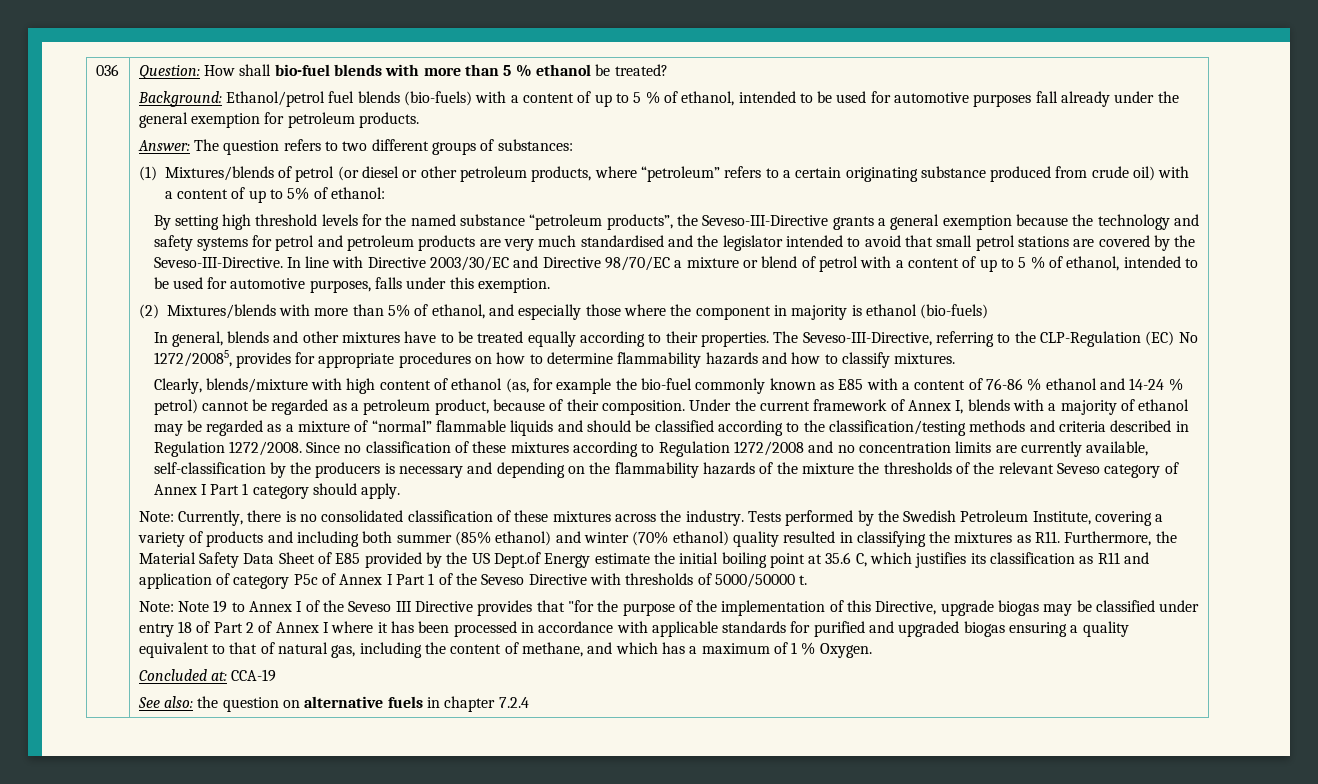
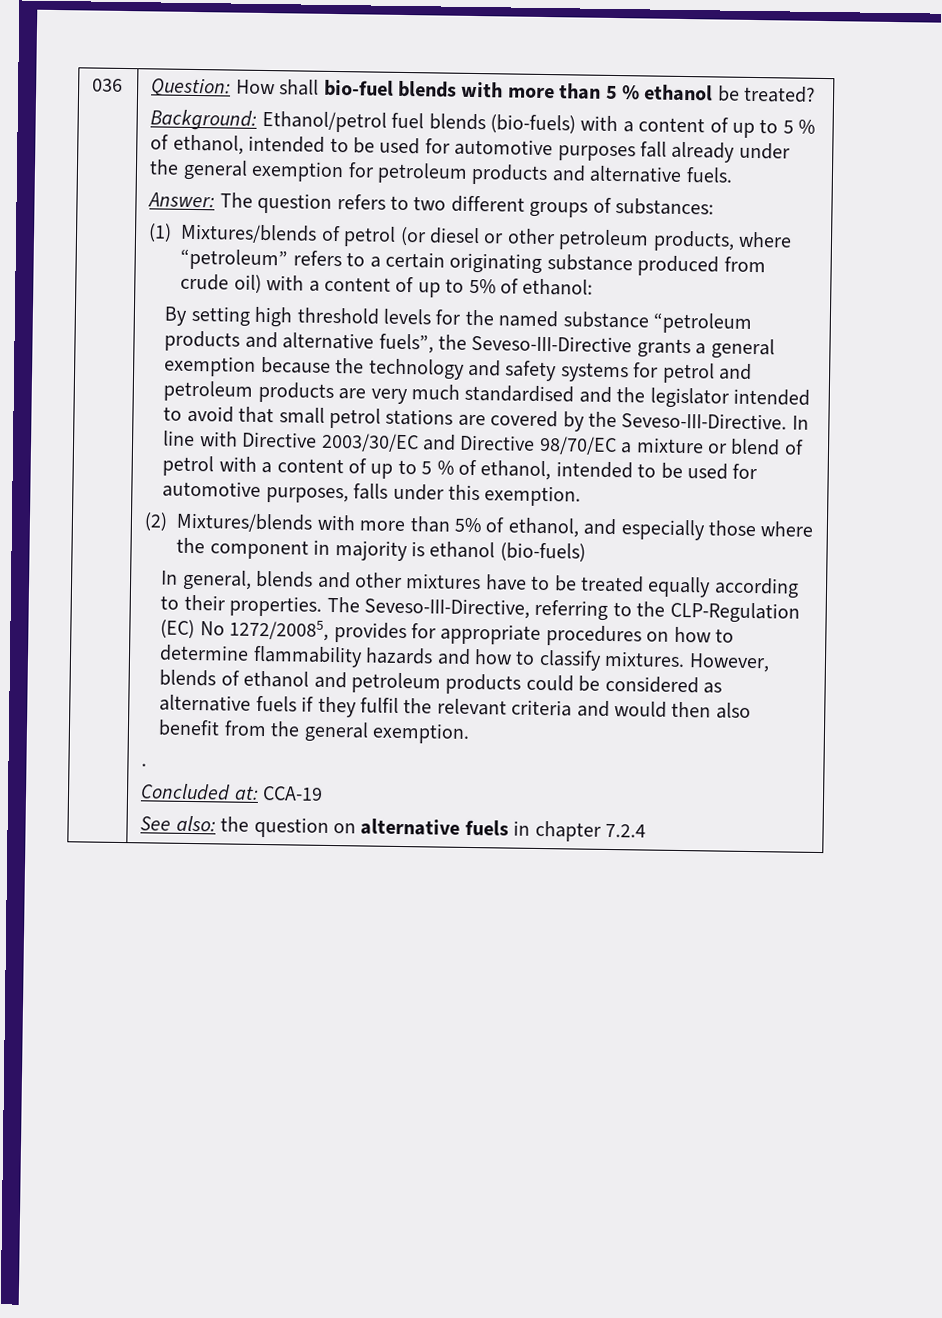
[358,112,419,128] products. -> [471,163,733,186] products and alternative fuels.
[606,214,673,230] products”, -> [164,330,434,354] products and alternative fuels”,
[153,378,1183,394] [153,399,1190,415] [153,420,1189,436] [153,441,1149,457] [153,462,1179,478] [153,483,401,499] [138,510,1164,526] [137,531,1177,547] [138,552,1150,568] [138,573,808,589] [138,600,1200,616] [138,621,1129,637] [138,642,872,658] // Clearly, blends/mixture with high content of ethanol (as, for example the bio-fuel commonly known as E85 with a content of 76-86 % ethanol and 14-24 % petrol) cannot be regarded as a petroleum product, because of their composition. Under the current framework of Annex I, blends with a majority of ethanol may be regarded as a mixture of “normal” flammable liquids and should be classified according to the classification/testing methods and criteria described in Regulation 1272/2008. Since no classification of these mixtures according to Regulation 1272/2008 and no concentration limits are currently available, self-classification by the producers is necessary and depending on the flammability hazards of the mixture the thresholds of the relevant Seveso category of Annex I Part 1 category should apply. // Note: Currently, there is no consolidated classification of these mixtures across the industry. Tests performed by the Swedish Petroleum Institute, covering a variety of products and including both summer (85% ethanol) and winter (70% ethanol) quality resulted in classifying the mixtures as R11. Furthermore, the Material Safety Data Sheet of E85 provided by the US Dept.of Energy estimate the initial boiling point at 35.6 C, which justifies its classification as R11 and application of category P5c of Annex I Part 1 of the Seveso Directive with thresholds of 5000/50000 t. // Note: Note 19 to Annex I of the Seveso III Directive provides that "for the purpose of the implementation of this Directive, upgrade biogas may be classified under entry 18 of Part 2 of Annex I where it has been processed in accordance with applicable standards for purified and upgraded biogas ensuring a quality equivalent to that of natural gas, including the content of methane, and which has a maximum of 1 % Oxygen. -> [688,653,770,673] [159,669,723,695] [159,694,751,720] [158,719,471,744] [141,763,148,767] However, blends of ethanol and petroleum products could be considered as alternative fuels if they fulfil the relevant criteria and would then also benefit from the general exemption. // .

